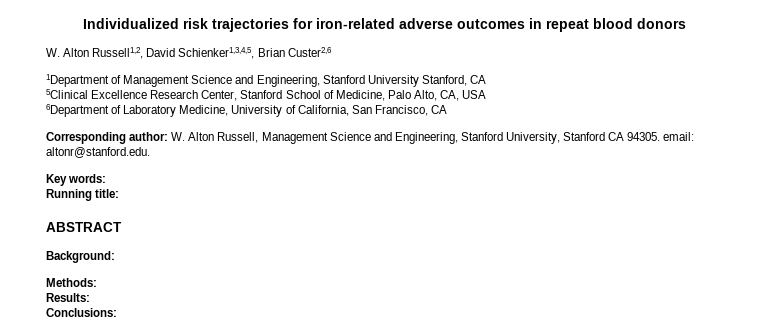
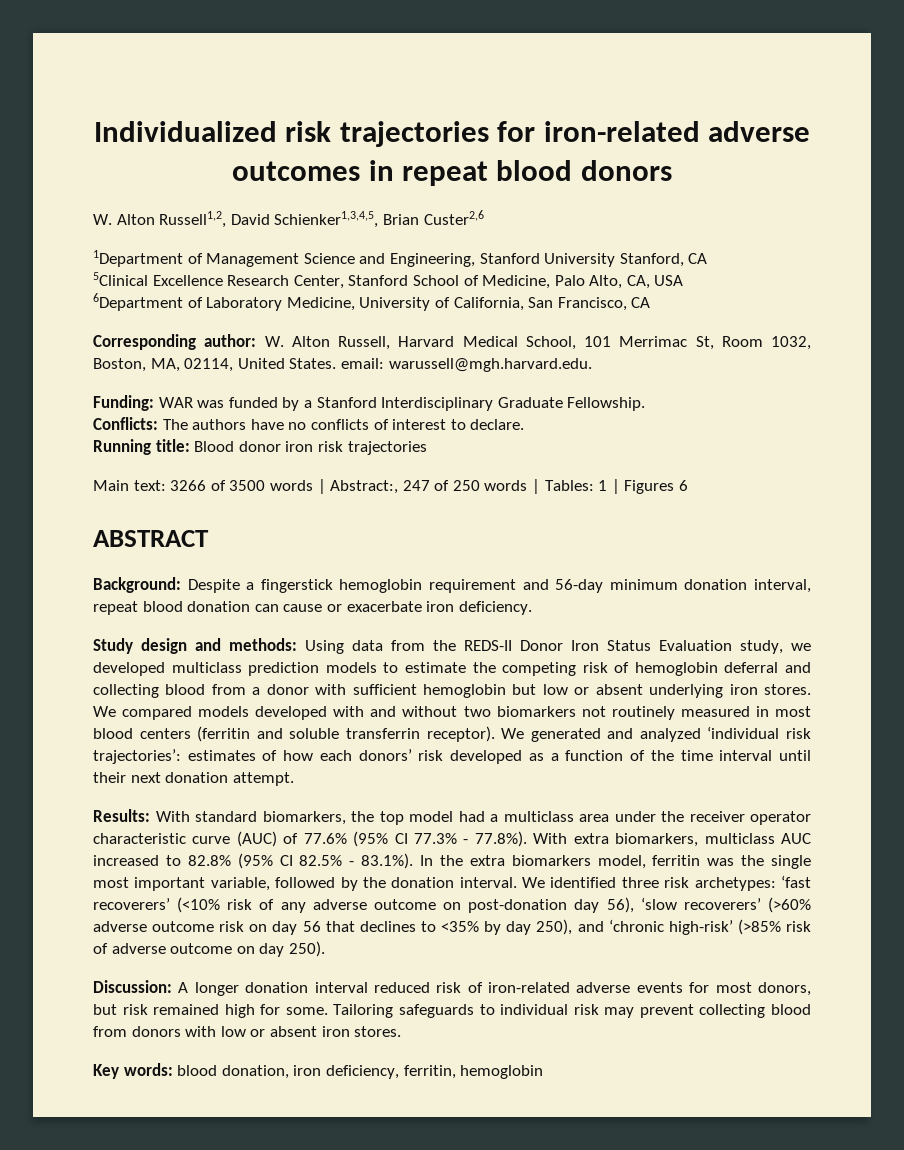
[261,132,695,144] [46,147,150,158] [46,174,107,186] [46,189,120,201] [46,222,122,232] [46,251,115,263] [46,278,97,287] [46,293,90,302] [46,308,117,317] Management Science and Engineering, Stanford University, Stanford CA 94305. email: altonr@stanford.edu. // Key words: // Running title: // ABSTRACT // Background: // Methods: // Results: // Conclusions: -> [398,336,811,350] [93,358,592,372] [93,395,646,411] [93,417,525,430] [93,439,427,455] [93,479,689,494] [93,530,209,547] [93,577,812,593] [93,601,532,615] [93,638,811,654] [93,662,811,676] [93,684,812,698] [93,706,812,720] [93,726,812,742] [93,749,812,764] [93,772,294,786] [93,809,811,825] [93,831,812,847] [93,853,811,869] [93,875,811,891] [93,897,811,913] [93,919,812,935] [93,941,325,957] [93,980,811,996] [93,1004,811,1018] [93,1026,402,1037] [93,1063,544,1079] Harvard Medical School, 101 Merrimac St, Room 1032, Boston, MA, 02114, United States. email: warussell@mgh.harvard.edu. // Funding: WAR was funded by a Stanford Interdisciplinary Graduate Fellowship. // Conflicts: The authors have no conflicts of interest to declare. // Running title: Blood donor iron risk trajectories // Main text: 3266 of 3500 words | Abstract:, 247 of 250 words | Tables: 1 | Figures 6 // ABSTRACT // Background: Despite a fingerstick hemoglobin requirement and 56-day minimum donation interval, repeat blood donation can cause or exacerbate iron deficiency. // Study design and methods: Using data from the REDS-II Donor Iron Status Evaluation study, we developed multiclass prediction models to estimate the competing risk of hemoglobin deferral and collecting blood from a donor with sufficient hemoglobin but low or absent underlying iron stores. We compared models developed with and without two biomarkers not routinely measured in most blood centers (ferritin and soluble transferrin receptor). We generated and analyzed ‘individual risk trajectories’: estimates of how each donors’ risk developed as a function of the time interval until their next donation attempt. // Results: With standard biomarkers, the top model had a multiclass area under the receiver operator characteristic curve (AUC) of 77.6% (95% CI 77.3% - 77.8%). With extra biomarkers, multiclass AUC increased to 82.8% (95% CI 82.5% - 83.1%). In the extra biomarkers model, ferritin was the single most important variable, followed by the donation interval. We identified three risk archetypes: ‘fast recoverers’ (<10% risk of any adverse outcome on post-donation day 56), ‘slow recoverers’ (>60% adverse outcome risk on day 56 that declines to <35% by day 250), and ‘chronic high-risk’ (>85% risk of adverse outcome on day 250). // Discussion: A longer donation interval reduced risk of iron-related adverse events for most donors, but risk remained high for some. Tailoring safeguards to individual risk may prevent collecting blood from donors with low or absent iron stores. // Key words: blood donation, iron deficiency, ferritin, hemoglobin

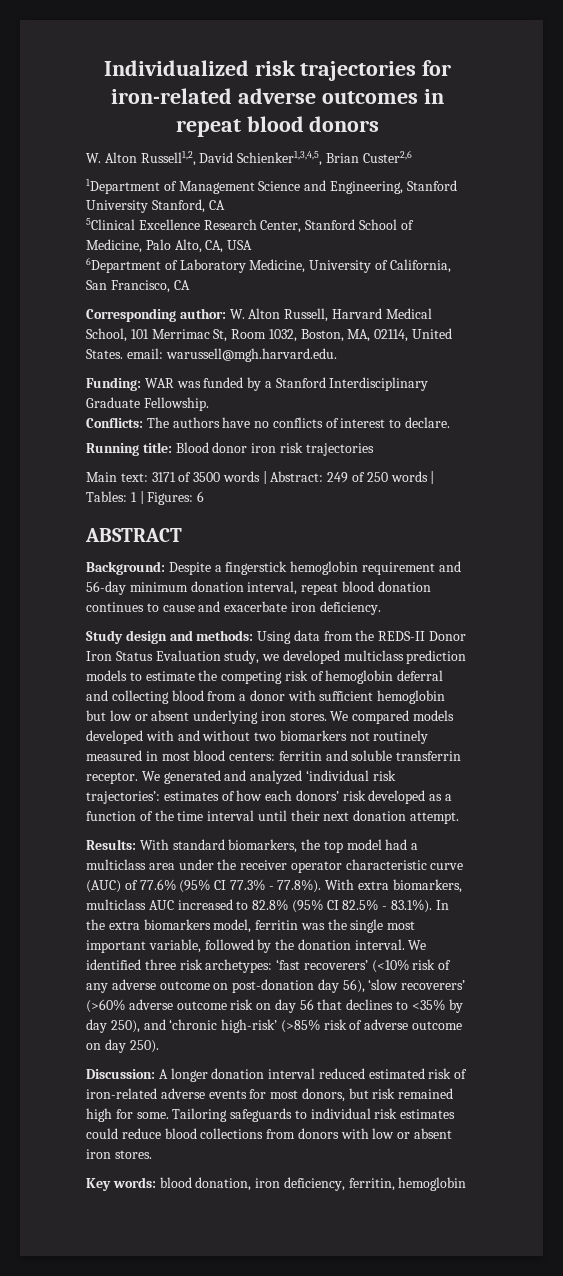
[170,480,207,491] 3266 -> [151,472,176,482] 3171
[330,480,430,494] Abstract:, 247 -> [270,471,349,483] Abstract: 249
[624,480,675,494] Figures -> [147,492,194,505] Figures:
[254,604,342,612] can cause or -> [86,601,221,612] continues to cause and
[139,726,251,742] centers (ferritin -> [229,751,322,761] centers: ferritin
[426,726,495,742] receptor). -> [86,772,138,784] receptor.
(430, 987) none -> [368,1068,425,1079] estimated
[604,1004,811,1018] may prevent collecting blood -> [400,1109,456,1119] [86,1128,264,1139] estimates could reduce blood collections

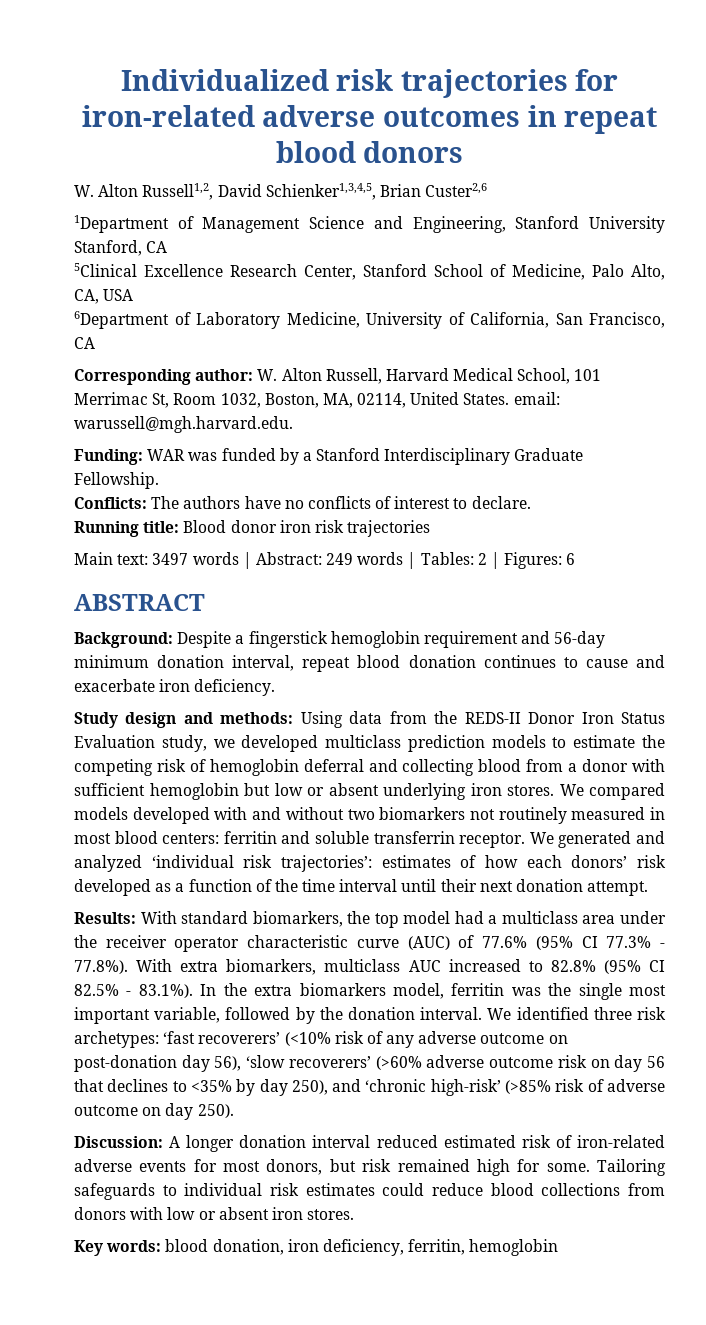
[151,472,221,482] 3171 of 3500 -> [152,553,189,565] 3497
[352,472,388,482] of 250 -> (354, 559) none
[130,492,137,502] 1 -> [477,553,487,565] 2

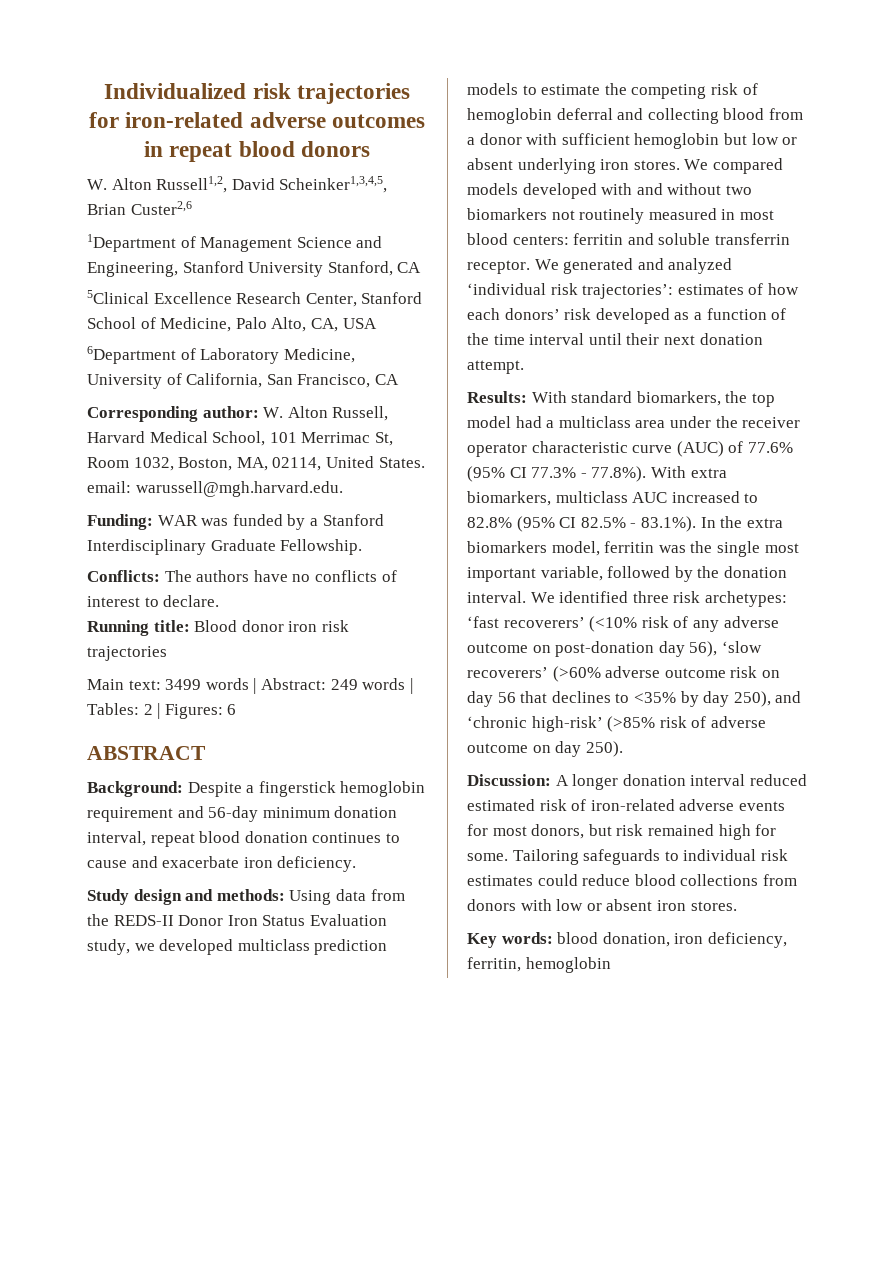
[265,183,376,200] Schienker1,3,4,5, -> [279,176,388,193] Scheinker1,3,4,5,
[152,553,189,565] 3497 -> [165,679,202,690] 3499

